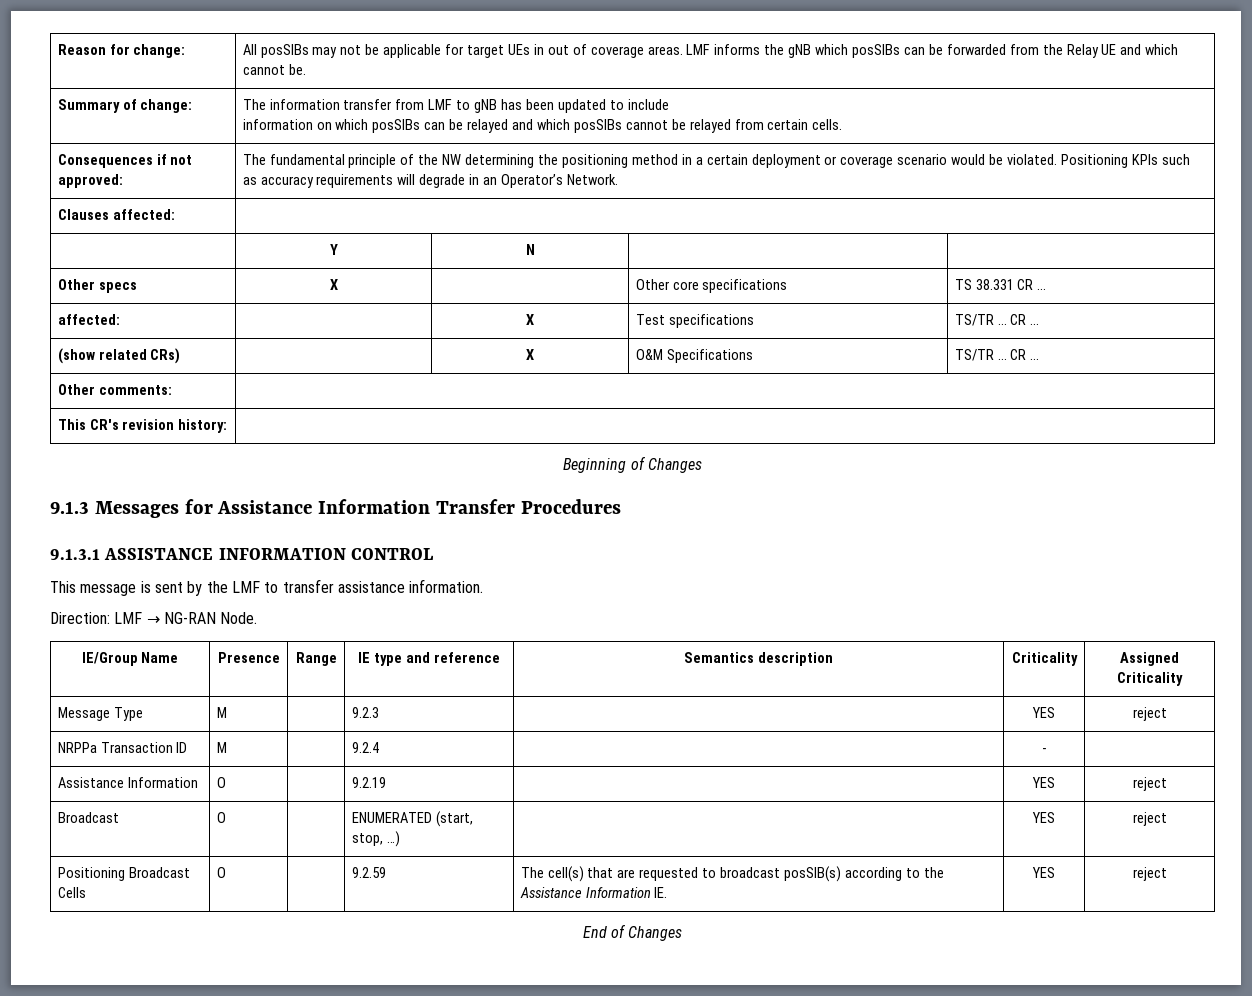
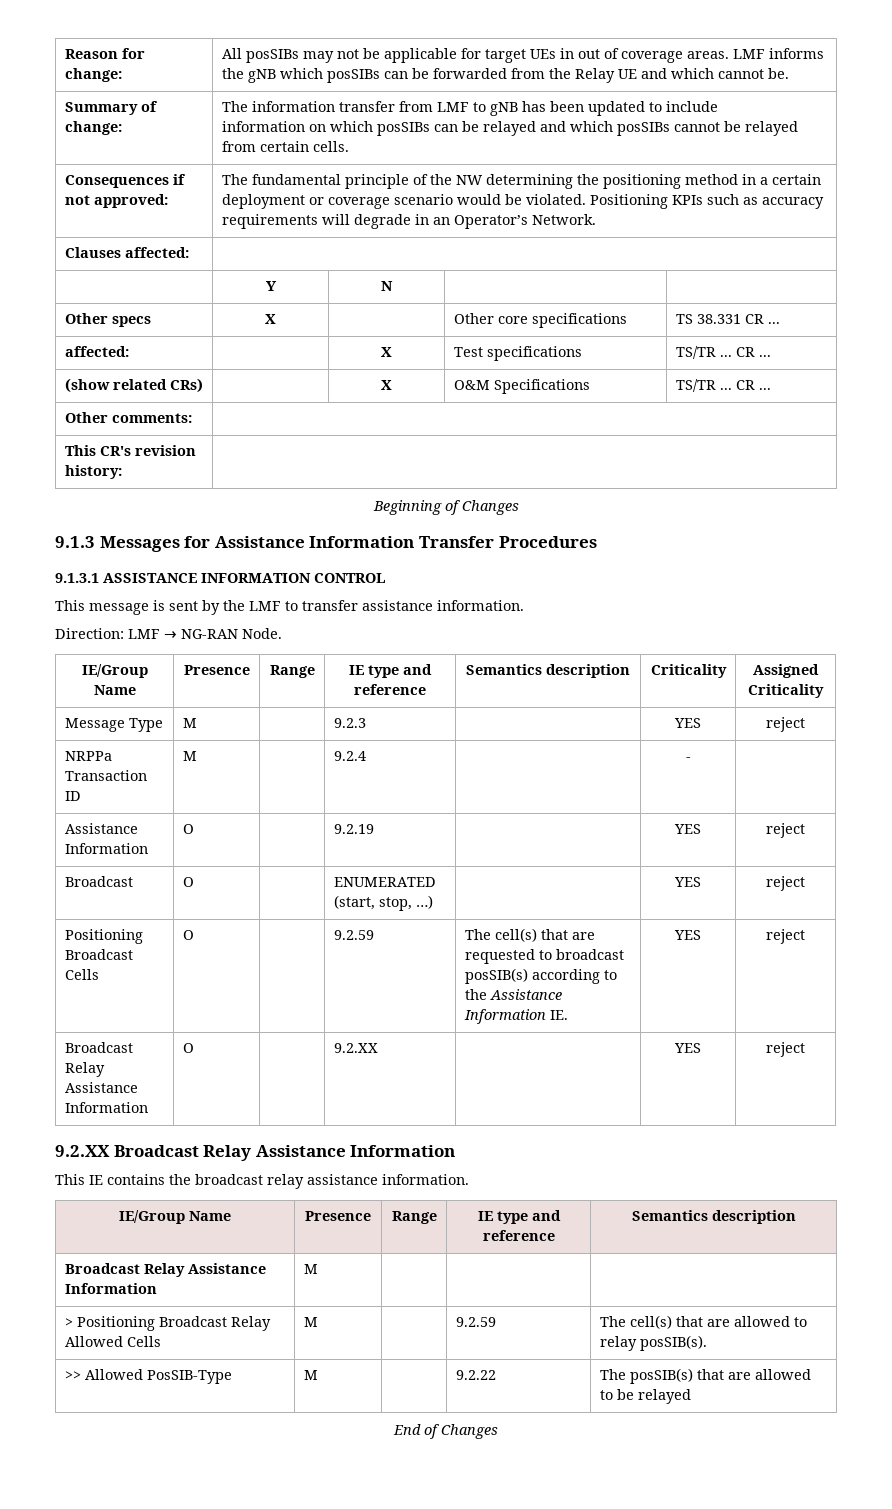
(1167, 874) none -> [64,1042,133,1053] [64,1062,105,1077] [64,1082,138,1093] [64,1102,148,1113] [182,1043,194,1053] [333,1043,378,1053] [674,1043,701,1053] [766,1042,805,1057] [55,1145,456,1161] [55,1174,469,1189] [119,1210,231,1224] [305,1211,371,1221] [391,1211,437,1224] [477,1210,561,1224] [482,1230,555,1241] [631,1210,796,1224] [64,1263,266,1277] [64,1283,157,1294] [303,1264,318,1274] [64,1316,271,1331] [64,1336,161,1347] [303,1317,318,1327] [455,1317,496,1327] [599,1315,807,1329] [599,1335,707,1351] [64,1369,232,1384] [303,1370,318,1380] [455,1370,496,1380] [599,1368,811,1384] [599,1389,691,1404] // Broadcast Relay Assistance Information | O | | 9.2.XX | | YES | reject // 9.2.XX Broadcast Relay Assistance Information // This IE contains the broadcast relay assistance information. // IE/Group Name | Presence | Range | IE type and reference | Semantics description // Broadcast Relay Assistance Information | M | | | // > Positioning Broadcast Relay Allowed Cells | M | | 9.2.59 | The cell(s) that are allowed to relay posSIB(s). // >> Allowed PosSIB-Type | M | | 9.2.22 | The posSIB(s) that are allowed to be relayed

